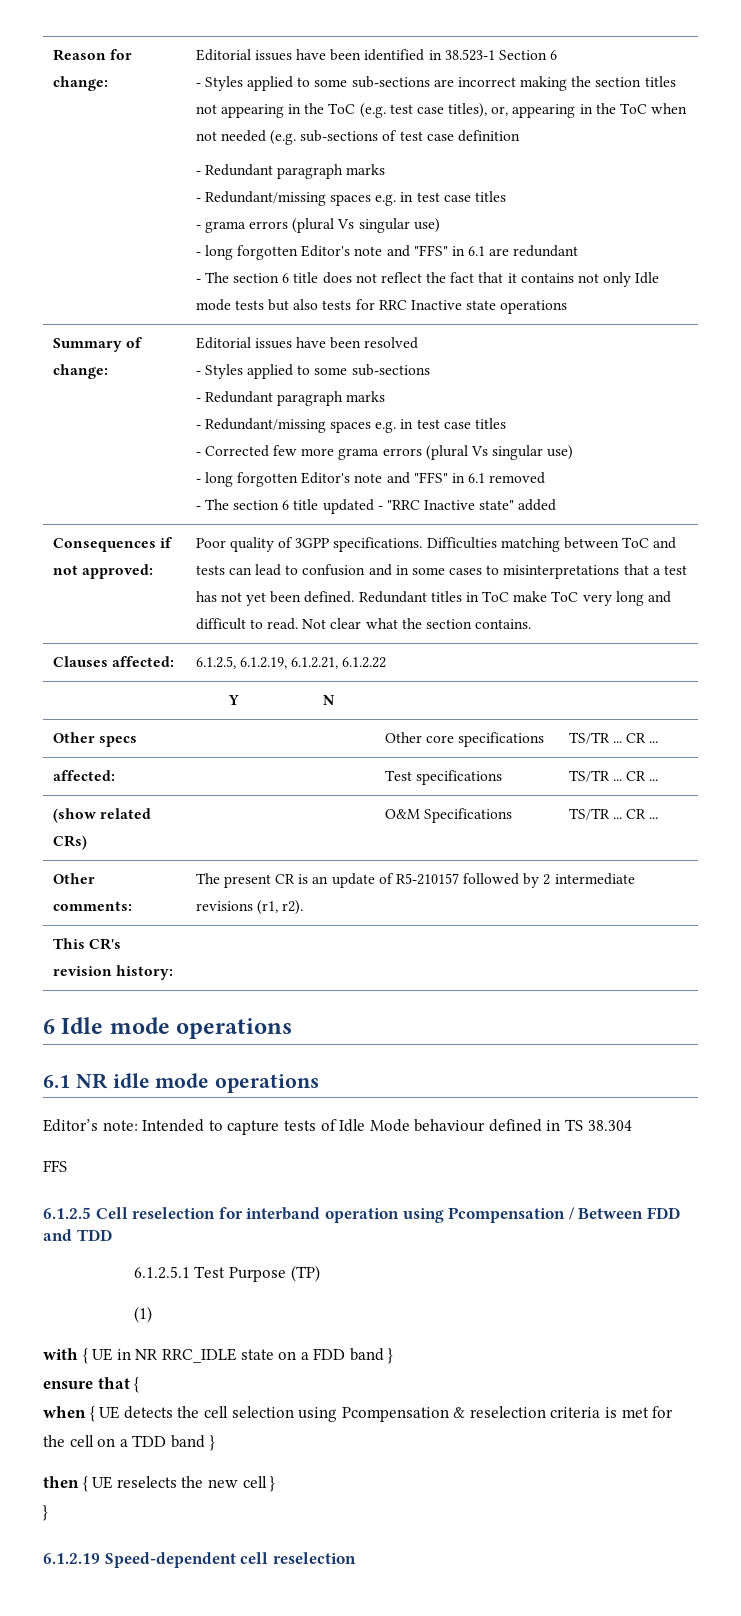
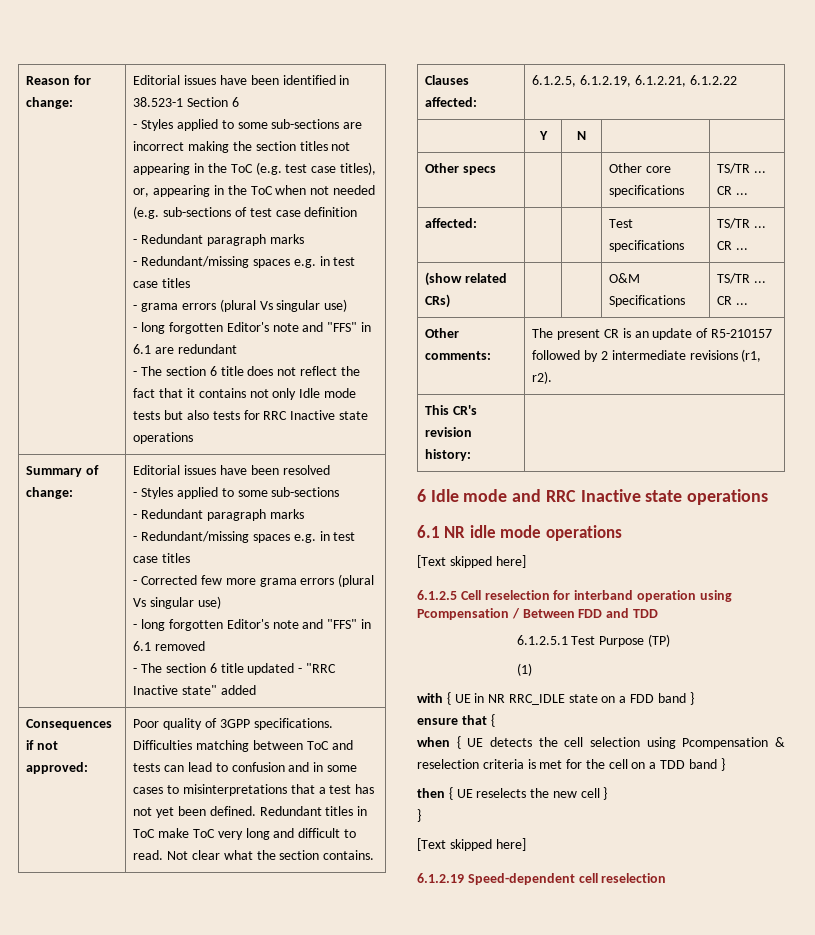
(170, 1025) none -> [512,489,683,502] and RRC Inactive state
[43,1119,632,1135] [43,1160,67,1172] Editor’s note: Intended to capture tests of Idle Mode behaviour defined in TS 38.304 // FFS -> [417,555,526,568] [Text skipped here]
(48, 1513) none -> [417,838,526,851] // [Text skipped here]

